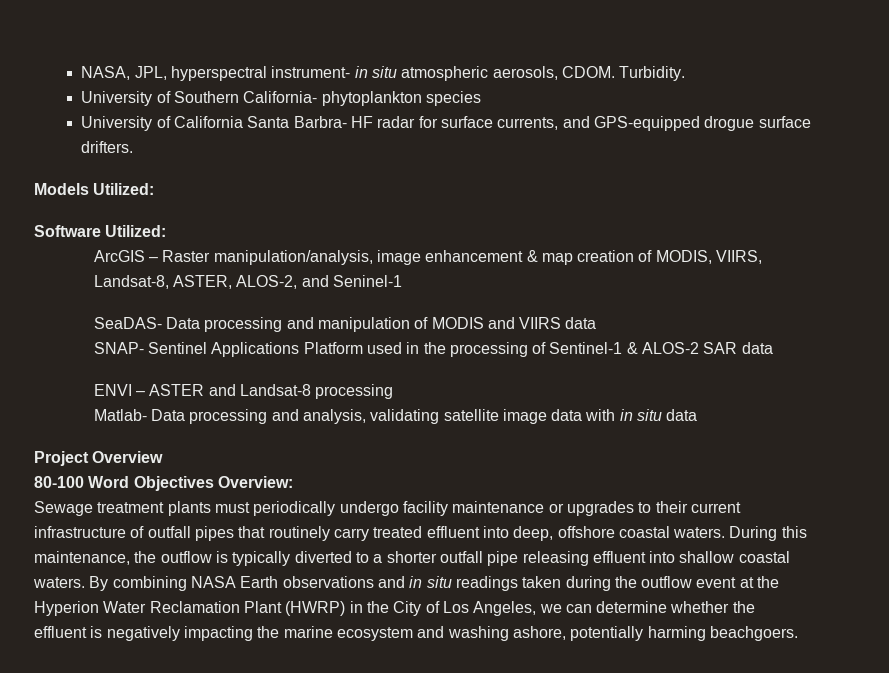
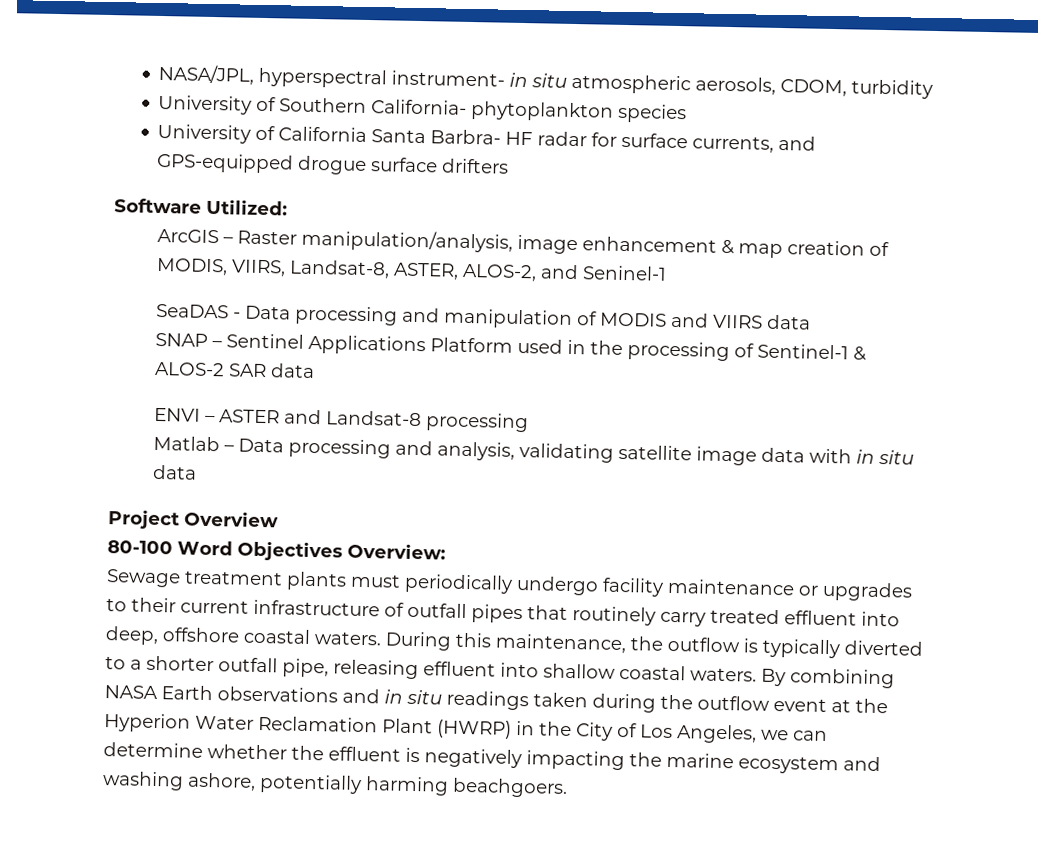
[81,66,167,80] NASA, JPL, -> [158,63,255,85] NASA/JPL,
[561,66,686,81] CDOM. Turbidity. -> [780,78,934,99] CDOM, turbidity
[81,141,134,153] [34,183,155,195] drifters. // Models Utilized: -> [441,158,510,174] drifters
[93,317,162,329] SeaDAS- -> [155,303,241,319] SeaDAS -
[93,342,144,354] SNAP- -> [154,332,223,348] SNAP –
[93,409,147,421] Matlab- -> [152,435,235,452] Matlab –
[487,551,519,566] pipe -> [282,658,329,678] pipe,

